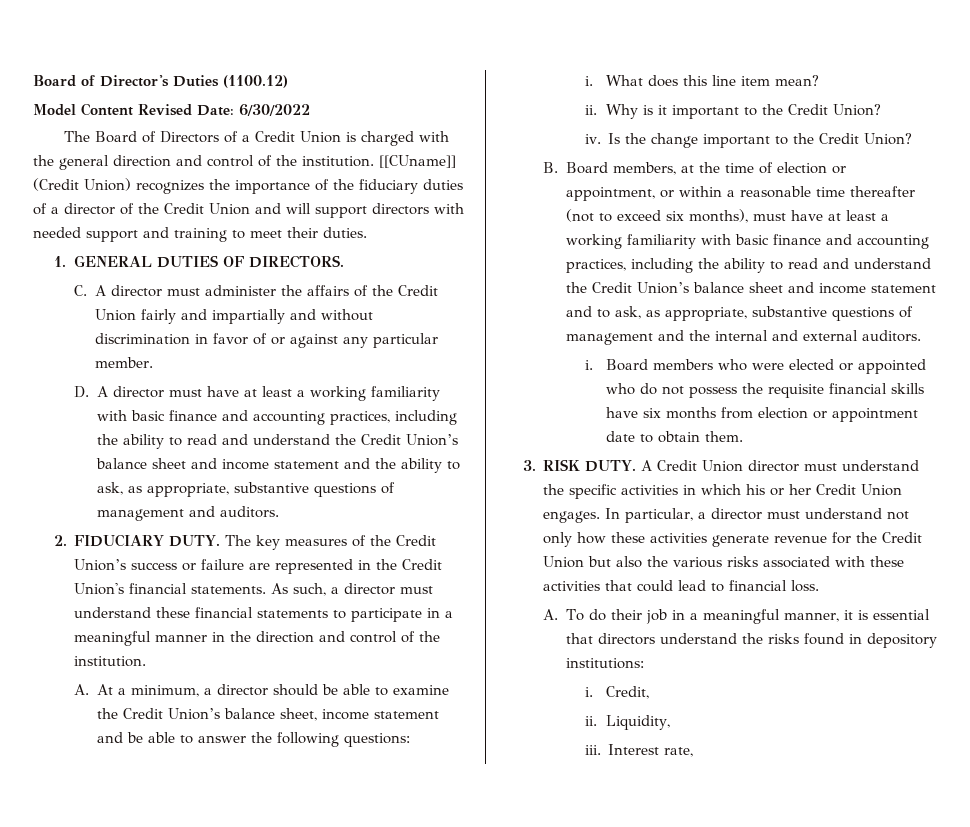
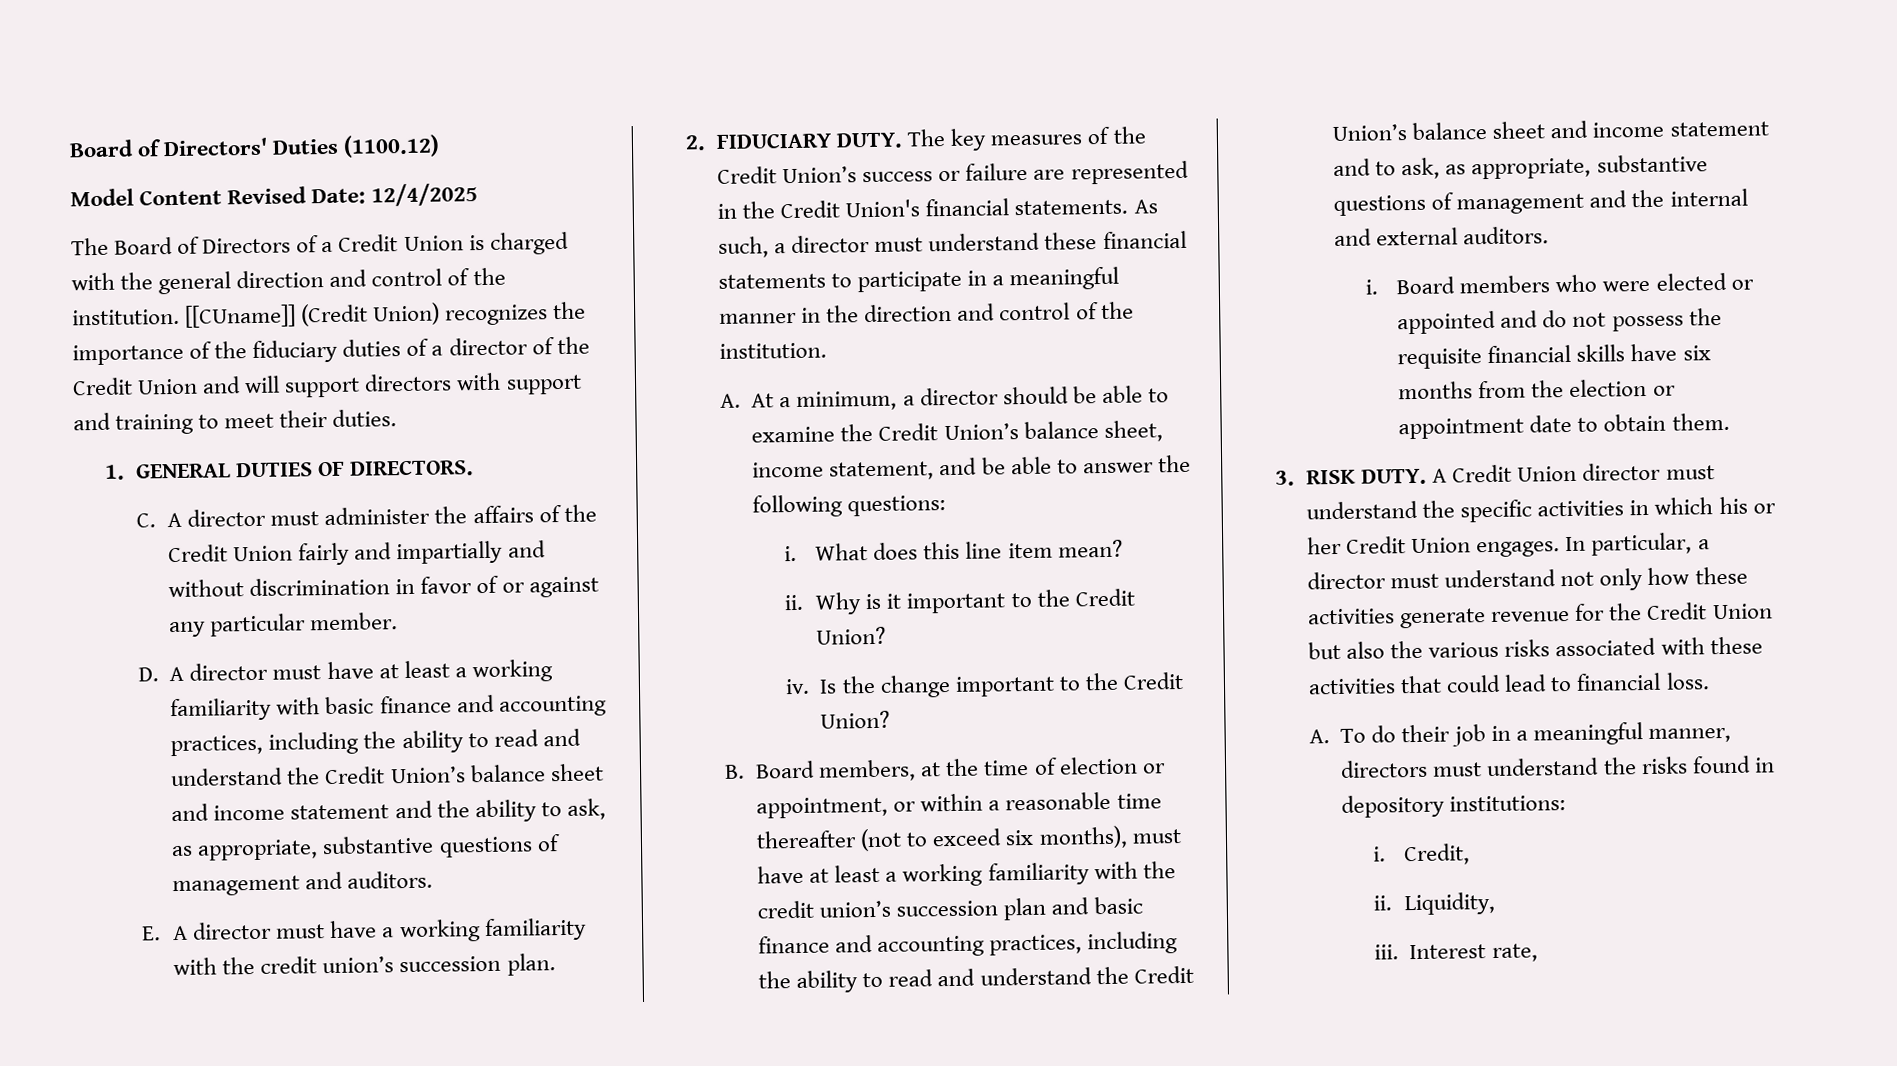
[33,75,169,87] Board of Director's -> [69,137,269,158] Board of Directors'
[239,104,310,116] 6/30/2022 -> [371,183,479,207] 12/4/2025
[33,227,81,238] needed -> (502, 381) none
(279, 512) none -> [142,917,587,943] [173,953,556,976] // E. A director must have a working familiarity with the credit union’s succession plan.
[373,711,439,719] statement -> [829,461,935,481] statement,
(731, 239) none -> [1142,861,1176,879] [757,897,1090,921] the credit union’s succession plan and
[605,383,635,395] who -> [1500,310,1539,328] and
(753, 413) none -> [1531,380,1565,398] the
[843,609,930,620] [565,633,655,645] it is essential that directors -> [1340,759,1483,778] directors must

